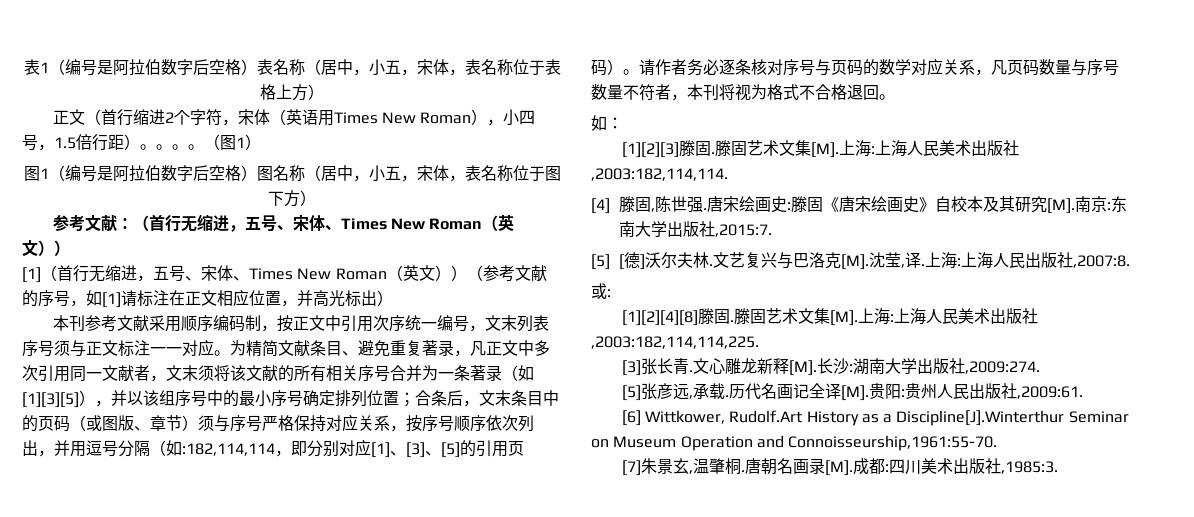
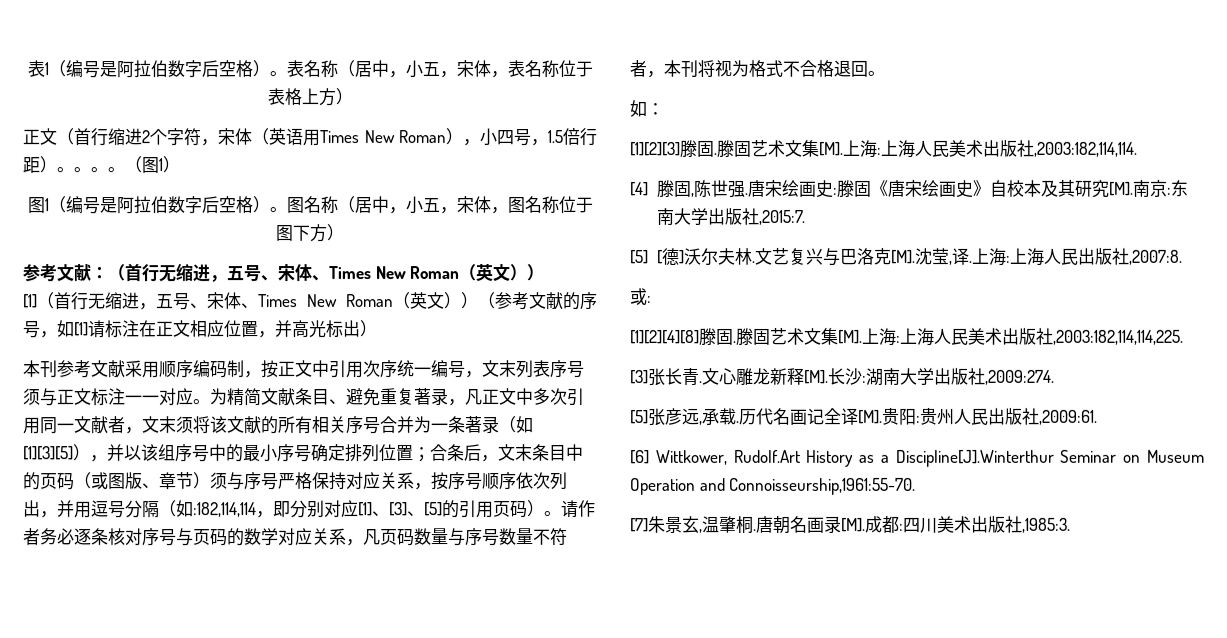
(257, 67) none -> [268,71,287,77] 。
(257, 173) none -> [268,207,287,213] 。
[464,165,481,181] 表 -> [506,197,525,214] 图

